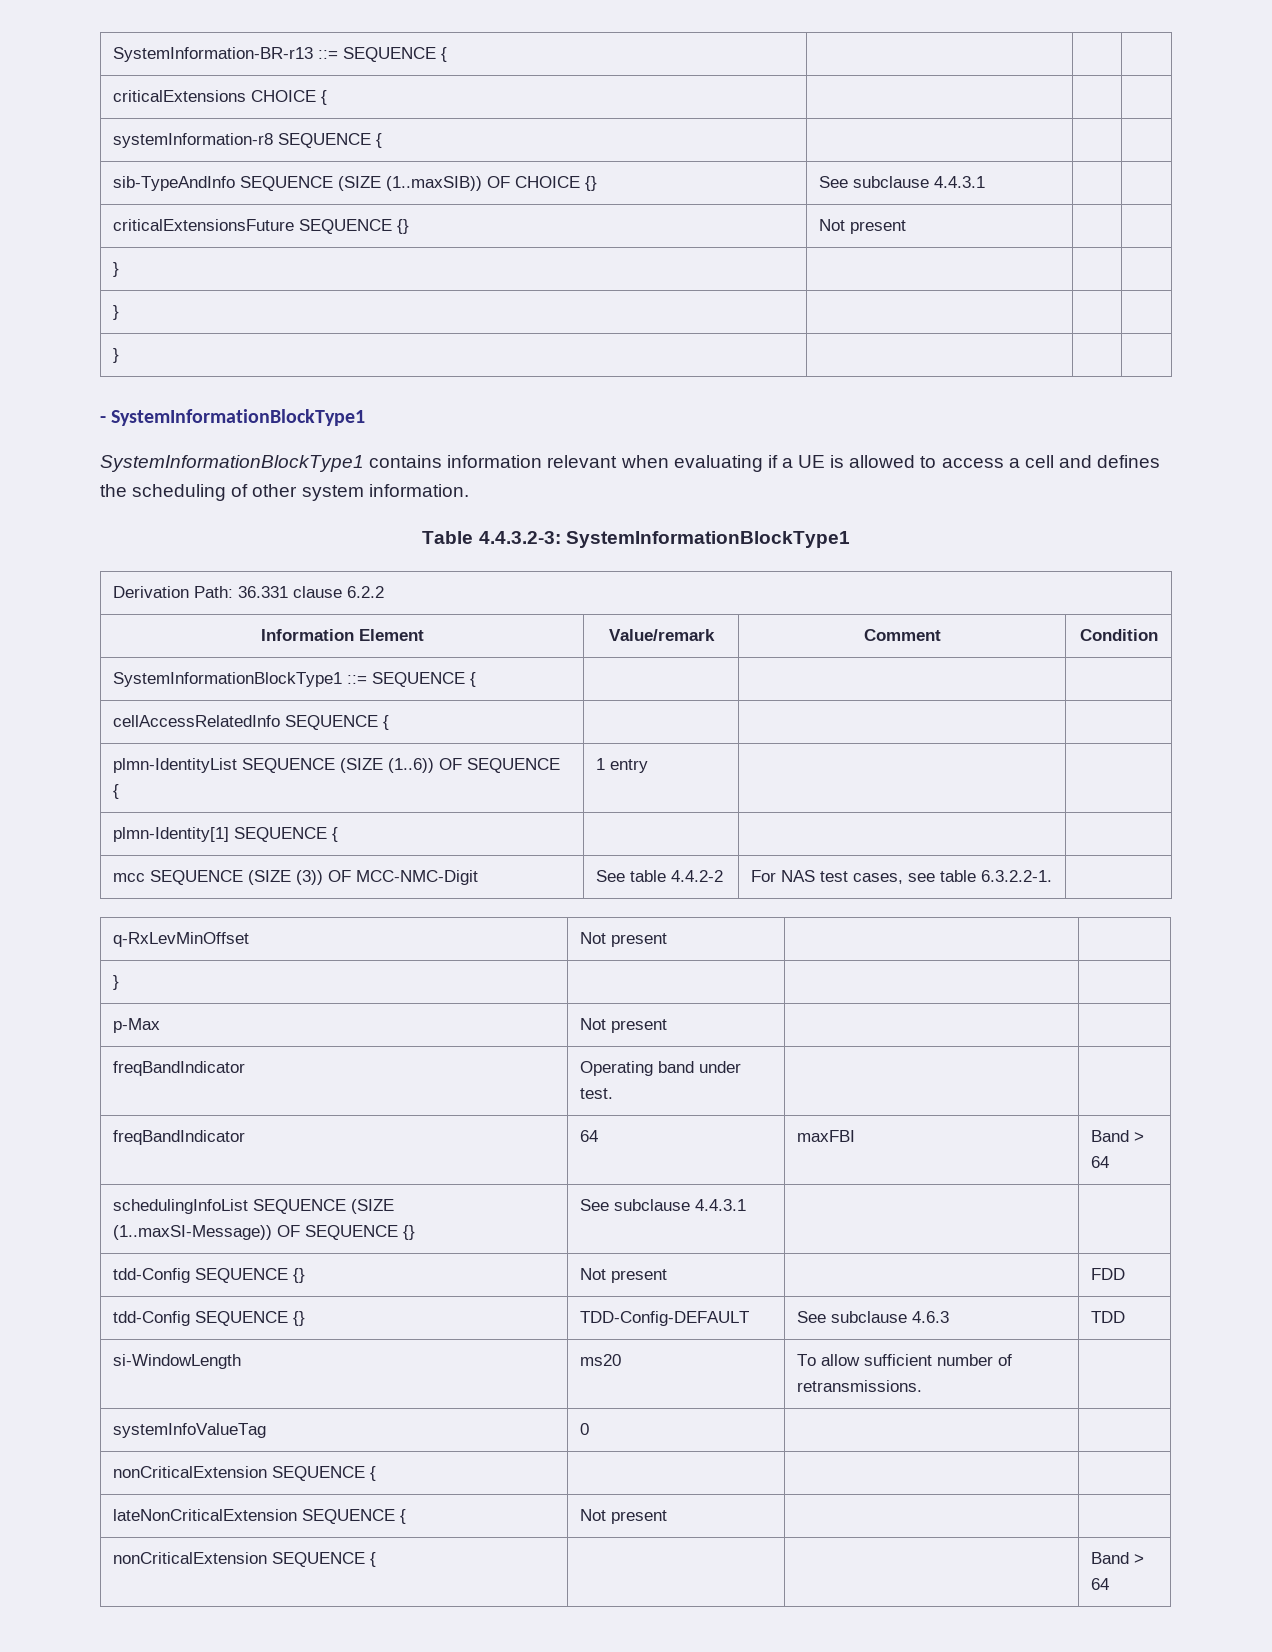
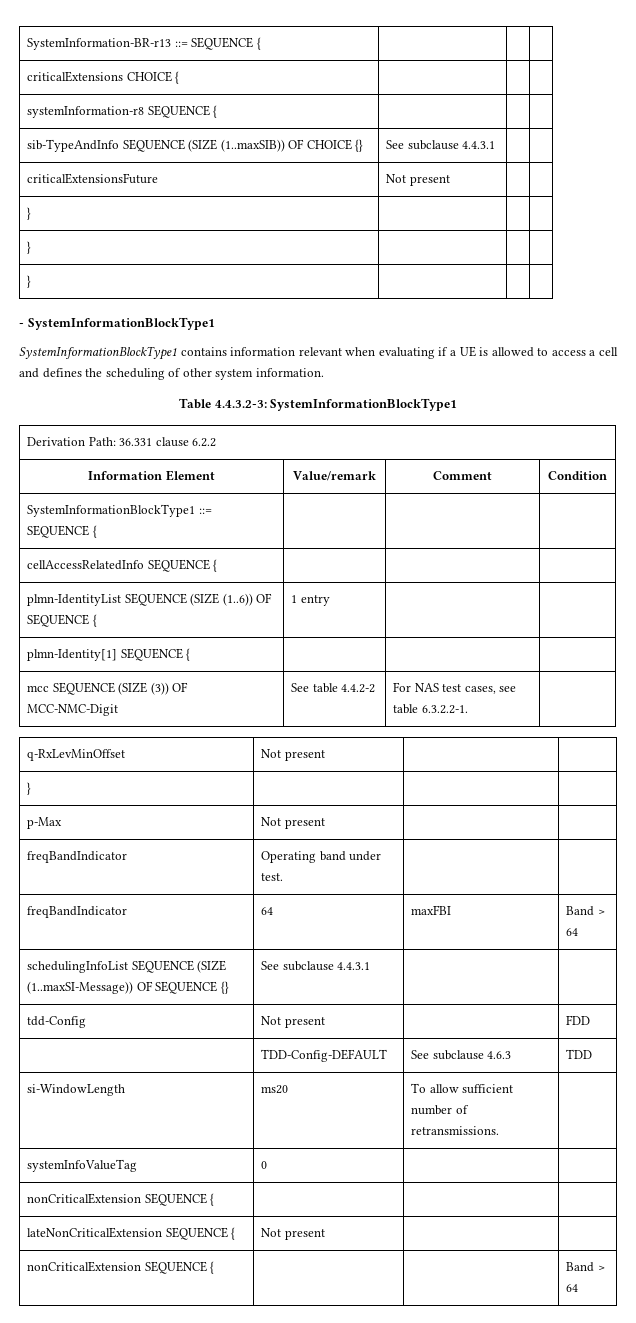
[299,219,410,234] SEQUENCE {} -> (159, 178) none
[195,1268,306,1283] SEQUENCE {} -> (87, 1022) none
[113,1311,306,1326] tdd-Config SEQUENCE {} -> (591, 1020) none

